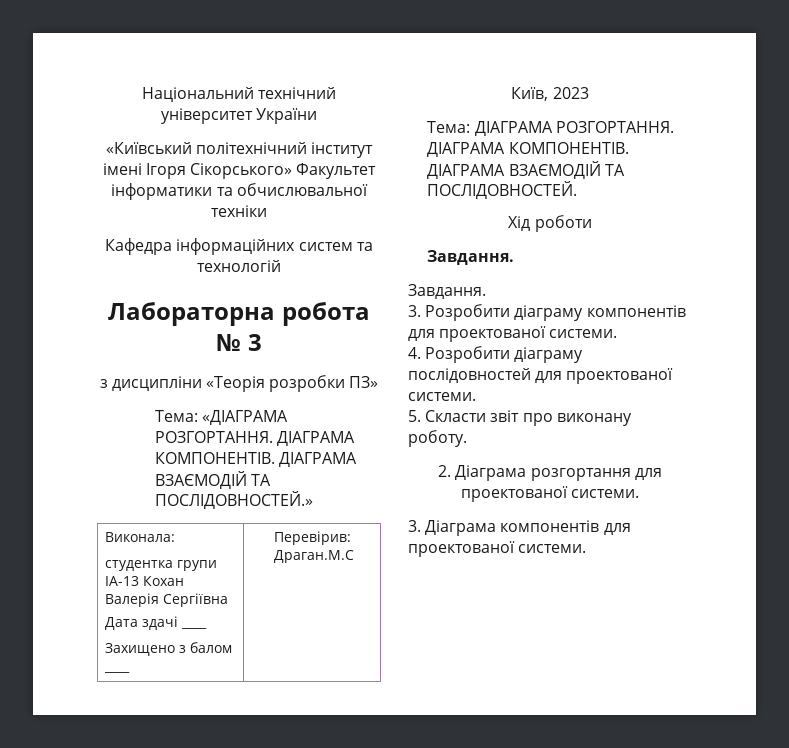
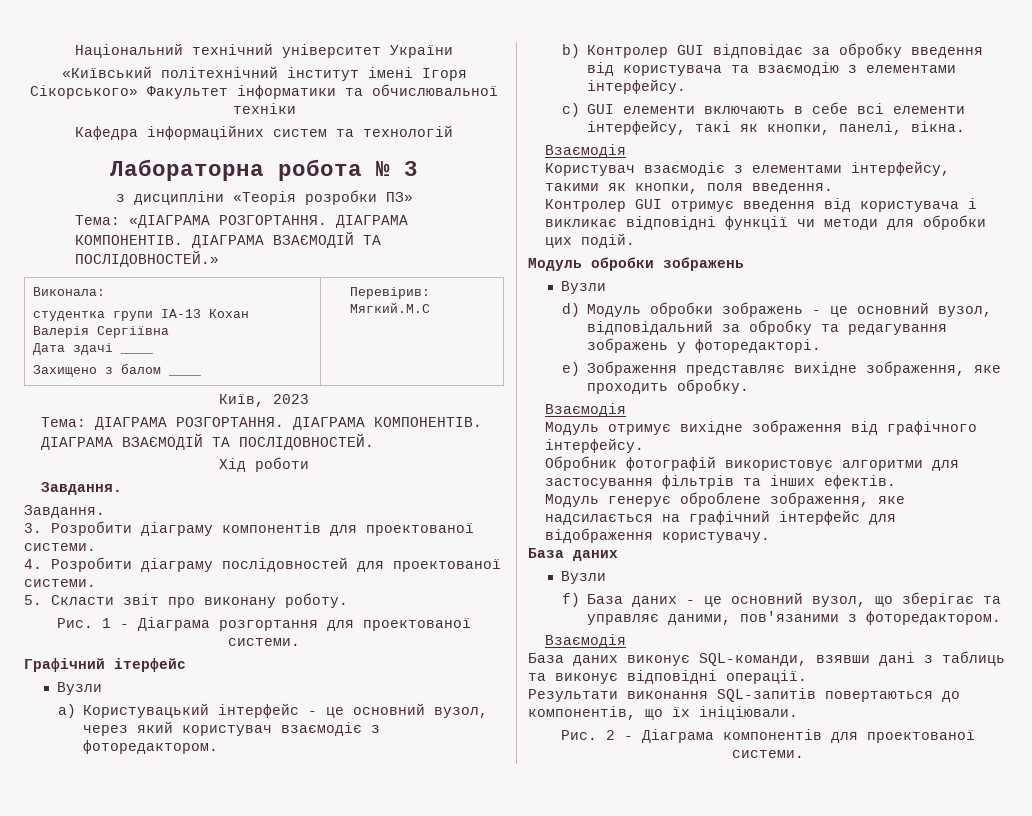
[274,550,355,563] Драган.М.С -> [349,303,430,313] Мягкий.М.С
[438,465,452,477] 2. -> [57,618,129,628] Рис. 1 -
[408,520,421,532] 3. -> [24,658,186,672] [57,682,103,695] [58,703,489,718] [83,721,381,736] [83,740,219,754] [562,43,984,58] [587,62,957,76] [587,79,687,94] [562,102,966,117] [587,120,966,135] [545,144,627,158] [545,161,951,176] [545,183,834,194] [545,198,978,212] [545,215,987,230] [545,233,636,248] [528,257,744,271] [561,281,607,294] [562,302,993,317] [587,320,948,335] [587,338,822,353] [562,361,1002,376] [587,379,750,394] [545,403,627,417] [545,420,978,435] [545,438,645,453] [545,456,960,471] [545,475,897,489] [545,492,906,507] [545,510,897,525] [545,528,771,543] [528,548,618,561] [561,571,607,584] [562,592,1002,607] [587,611,1002,625] [545,634,627,648] [528,651,1005,666] [528,670,807,684] [528,688,960,702] [528,706,798,720] [561,730,633,740] Графічний ітерфейс // Вузли // a) Користувацький інтерфейс - це основний вузол, через який користувач взаємодіє з фоторедактором. // b) Контролер GUI відповідає за обробку введення від користувача та взаємодію з елементами інтерфейсу. // c) GUI елементи включають в себе всі елементи інтерфейсу, такі як кнопки, панелі, вікна. // Взаємодія // Користувач взаємодіє з елементами інтерфейсу, такими як кнопки, поля введення. // Контролер GUI отримує введення від користувача і викликає відповідні функції чи методи для обробки цих подій. // Модуль обробки зображень // Вузли // d) Модуль обробки зображень - це основний вузол, відповідальний за обробку та редагування зображень у фоторедакторі. // e) Зображення представляє вихідне зображення, яке проходить обробку. // Взаємодія // Модуль отримує вихідне зображення від графічного інтерфейсу. // Обробник фотографій використовує алгоритми для застосування фільтрів та інших ефектів. // Модуль генерує оброблене зображення, яке надсилається на графічний інтерфейс для відображення користувачу. // База даних // Вузли // f) База даних - це основний вузол, що зберігає та управляє даними, пов'язаними з фоторедактором. // Взаємодія // База даних виконує SQL-команди, взявши дані з таблиць та виконує відповідні операції. // Результати виконання SQL-запитів повертаються до компонентів, що їх ініціювали. // Рис. 2 -

